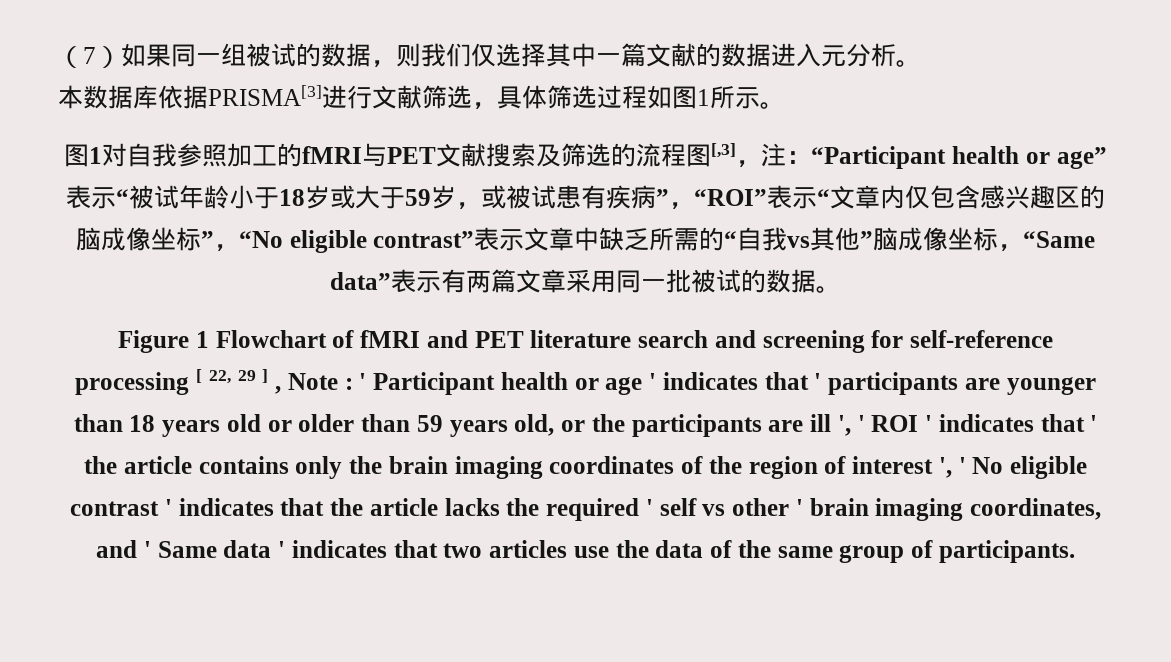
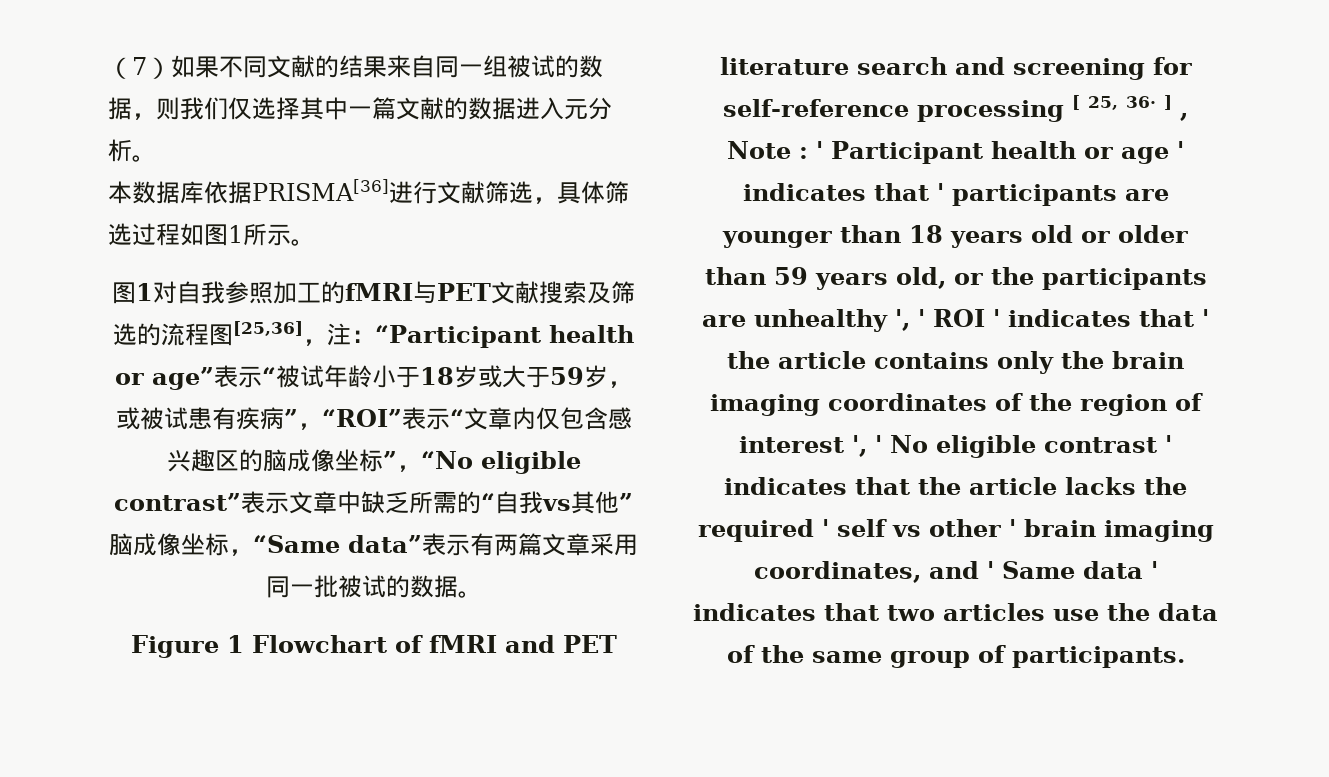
(171, 55) none -> [219,55,435,78] 不同文献的结果来自
[208,85,322,106] PRISMA[3] -> [252,179,389,201] PRISMA[36]
[711,143,737,158] [,3] -> [233,321,304,336] [25,36]
[208,370,256,384] 22, 29 -> [1087,96,1156,110] 25, 36·
[810,414,832,432] ill -> [754,309,888,332] unhealthy

